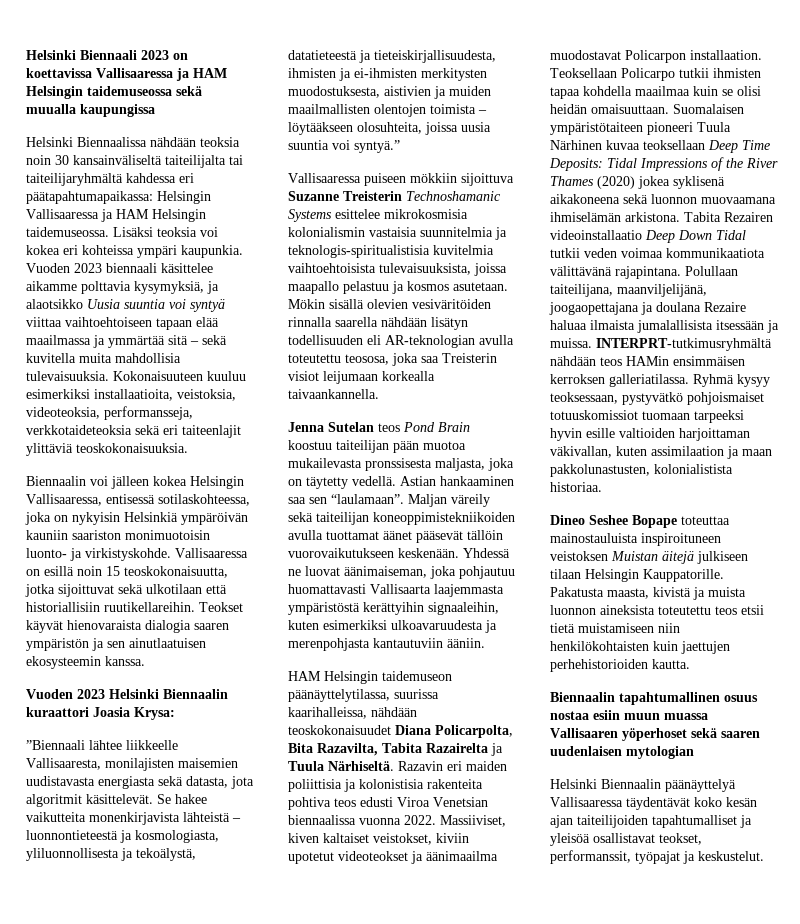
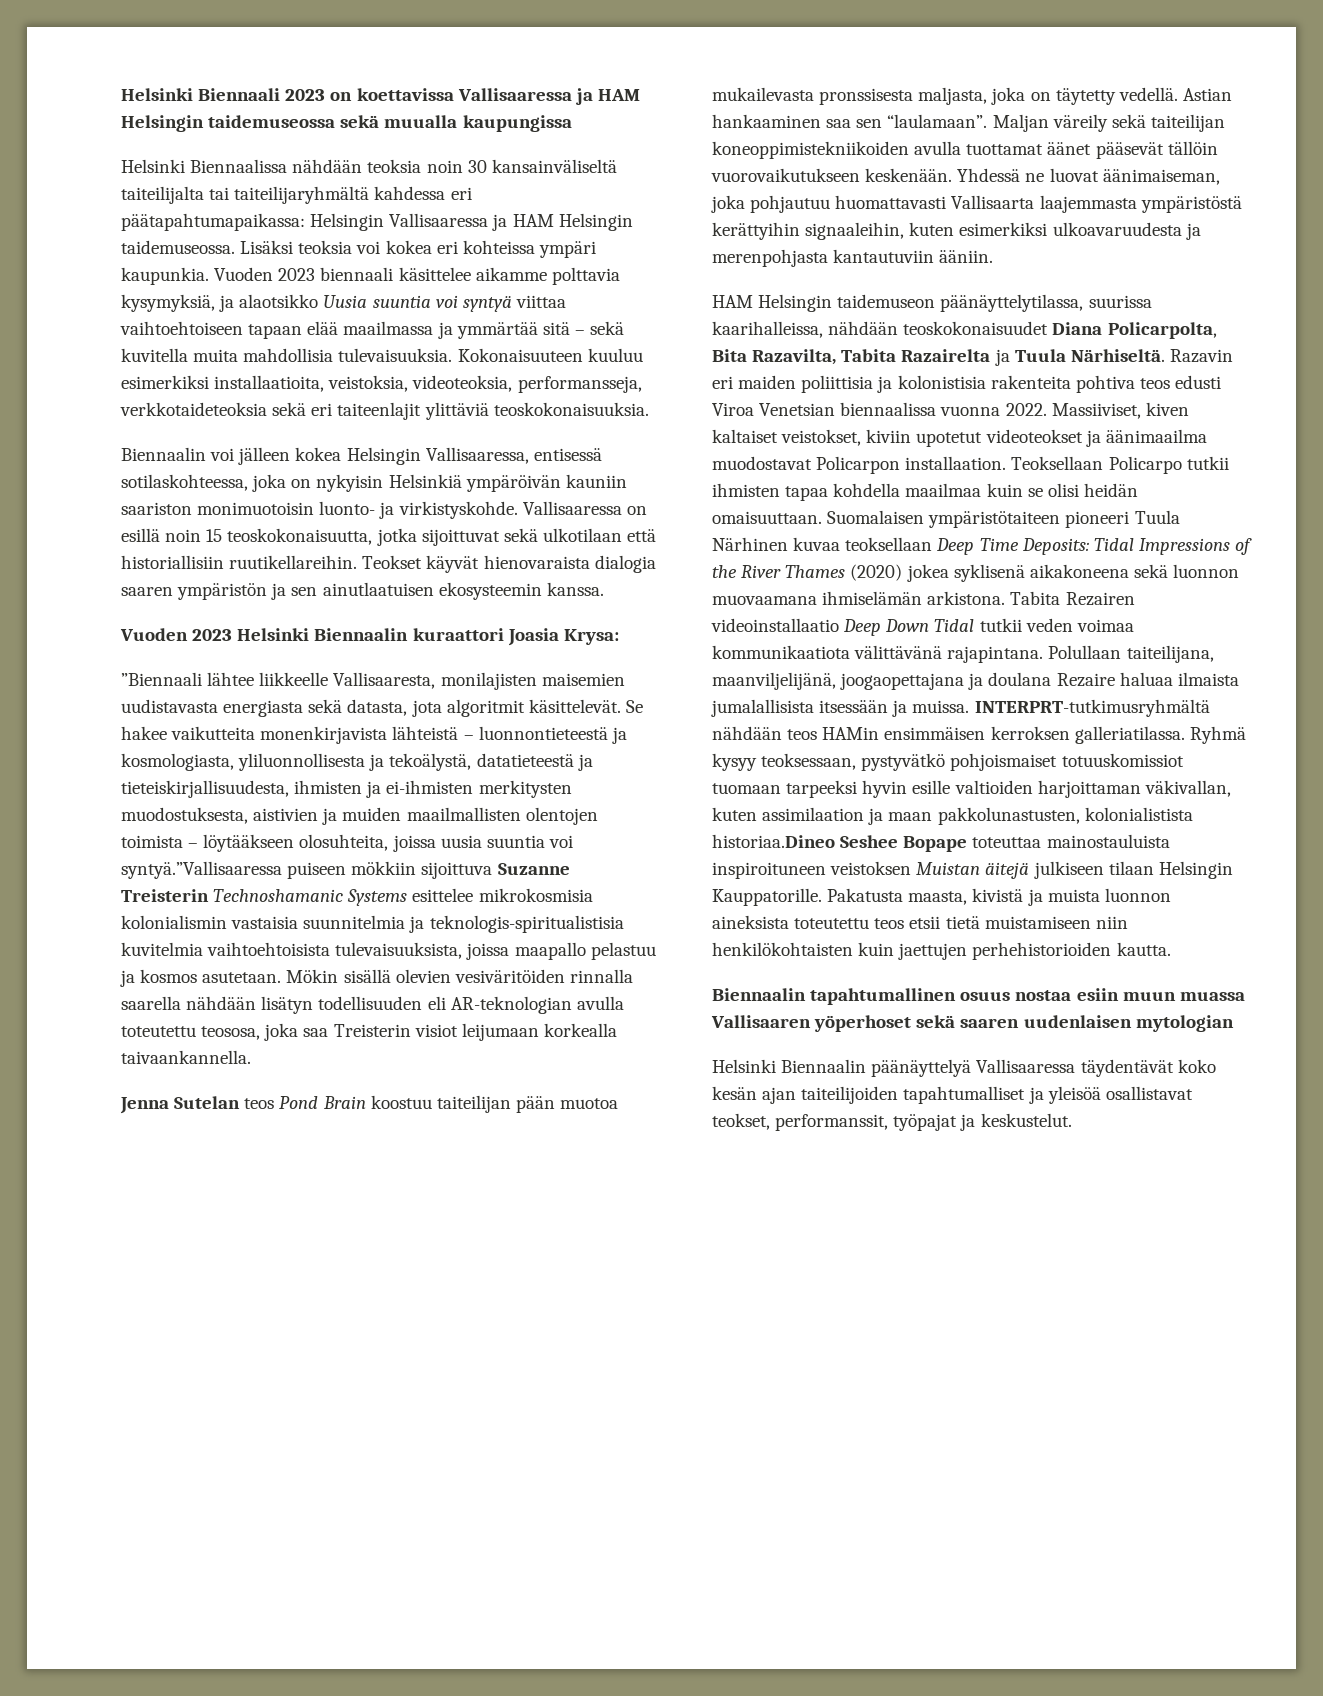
[354,140,400,153] [288,173,361,183] syntyä.” // Vallisaaressa -> [121,861,282,879] syntyä.”Vallisaaressa
[550,482,602,492] [550,515,585,525] historiaa. // Dineo -> [712,834,835,848] historiaa.Dineo

